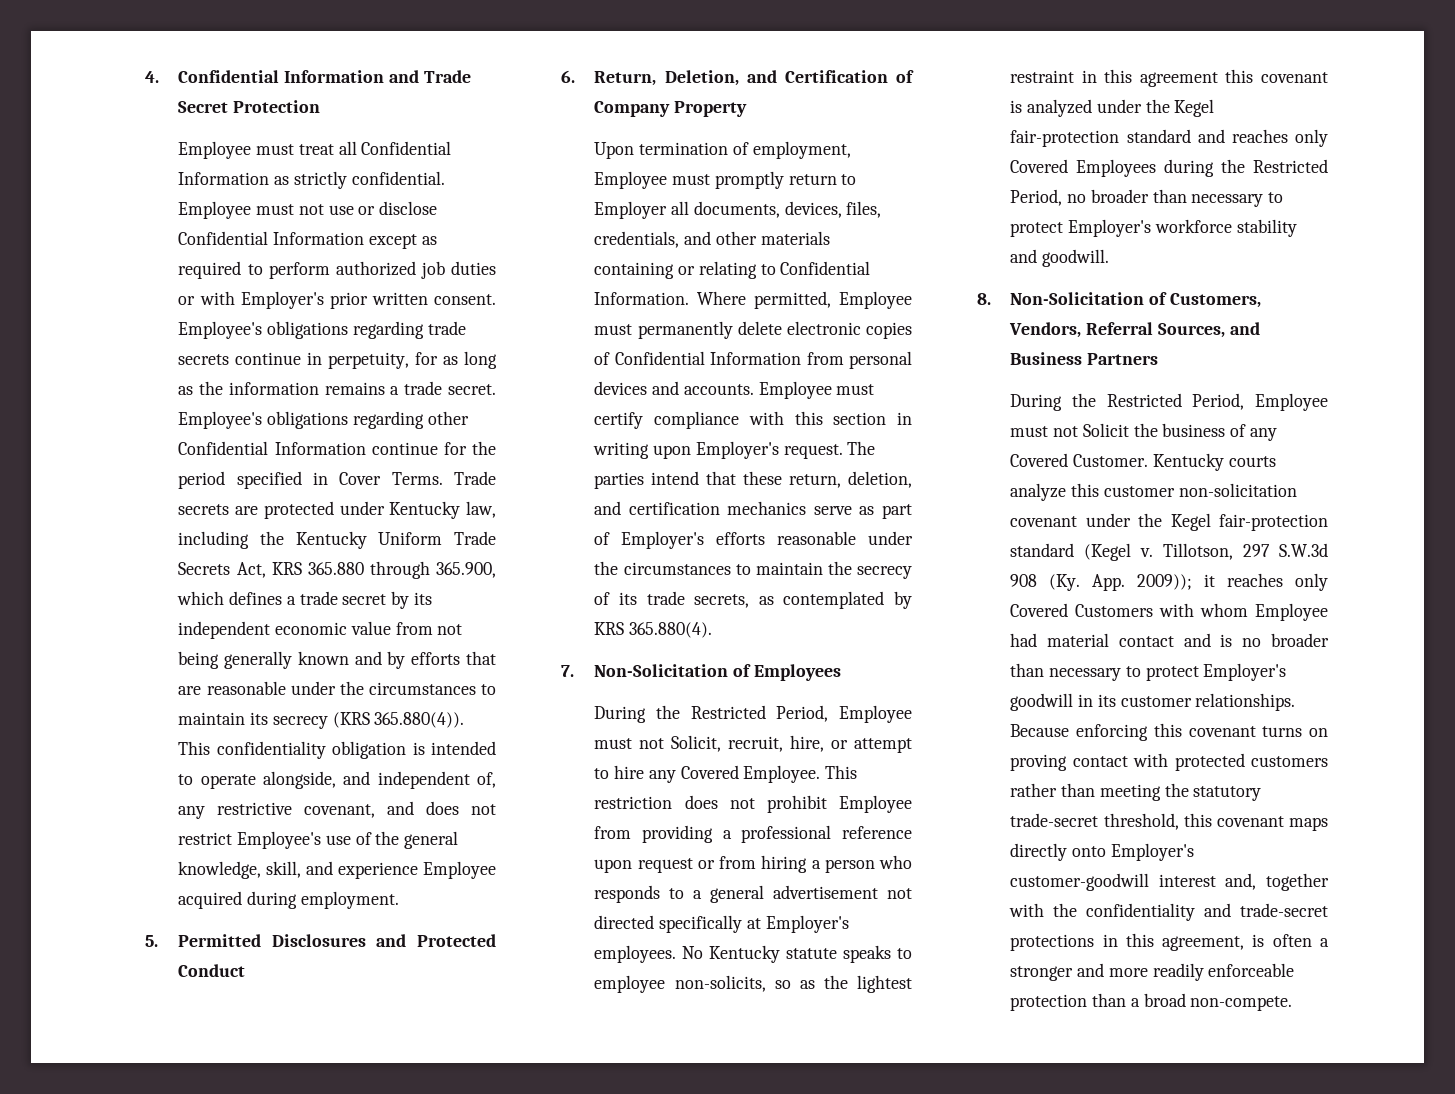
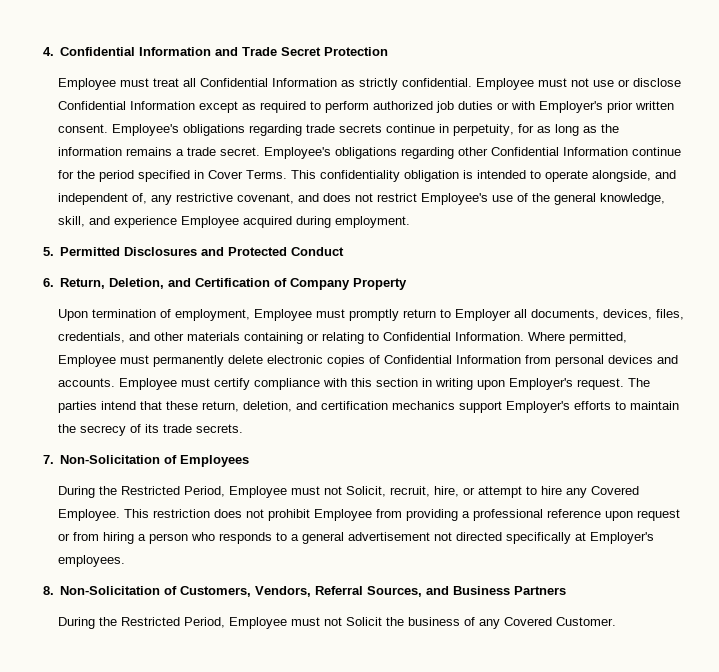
[454,471,496,485] [178,501,497,519] [178,531,497,549] [178,561,496,579] [177,591,432,609] [178,621,463,639] [178,651,496,669] [178,681,496,695] [178,712,465,729] Trade secrets are protected under Kentucky law, including the Kentucky Uniform Trade Secrets Act, KRS 365.880 through 365.900, which defines a trade secret by its independent economic value from not being generally known and by efforts that are reasonable under the circumstances to maintain its secrecy (KRS 365.880(4)). -> (287, 174) none
[813,504,912,519] [594,531,913,549] [594,561,731,575] serve as part of Employer's efforts reasonable under the circumstances -> [458,401,611,413] support Employer's efforts
[694,591,912,609] [594,622,713,638] secrets, as contemplated by KRS 365.880(4). -> [195,424,243,433] secrets.
[682,945,912,963] [594,975,912,993] [1010,69,1328,87] [1010,99,1215,117] [1010,129,1328,147] [1010,159,1328,177] [1010,189,1284,207] [1010,219,1297,237] [1010,249,1110,267] No Kentucky statute speaks to employee non-solicits, so as the lightest restraint in this agreement this covenant is analyzed under the Kegel fair-protection standard and reaches only Covered Employees during the Restricted Period, no broader than necessary to protect Employer's workforce stability and goodwill. -> (125, 561) none
[1152,453,1276,471] [1010,483,1297,501] [1010,513,1328,531] [1010,543,1328,561] [1010,573,1328,591] [1010,603,1328,621] [1010,633,1329,647] [1010,663,1287,681] [1010,693,1296,711] [1010,723,1328,741] [1010,753,1328,771] [1010,783,1262,801] [1010,813,1328,831] [1010,843,1194,861] [1010,873,1329,891] [1009,903,1328,921] [1010,933,1329,951] [1010,963,1295,981] [1010,993,1293,1011] Kentucky courts analyze this customer non-solicitation covenant under the Kegel fair-protection standard (Kegel v. Tillotson, 297 S.W.3d 908 (Ky. App. 2009)); it reaches only Covered Customers with whom Employee had material contact and is no broader than necessary to protect Employer's goodwill in its customer relationships. Because enforcing this covenant turns on proving contact with protected customers rather than meeting the statutory trade-secret threshold, this covenant maps directly onto Employer's customer-goodwill interest and, together with the confidentiality and trade-secret protections in this agreement, is often a stronger and more readily enforceable protection than a broad non-compete. -> (616, 621) none

